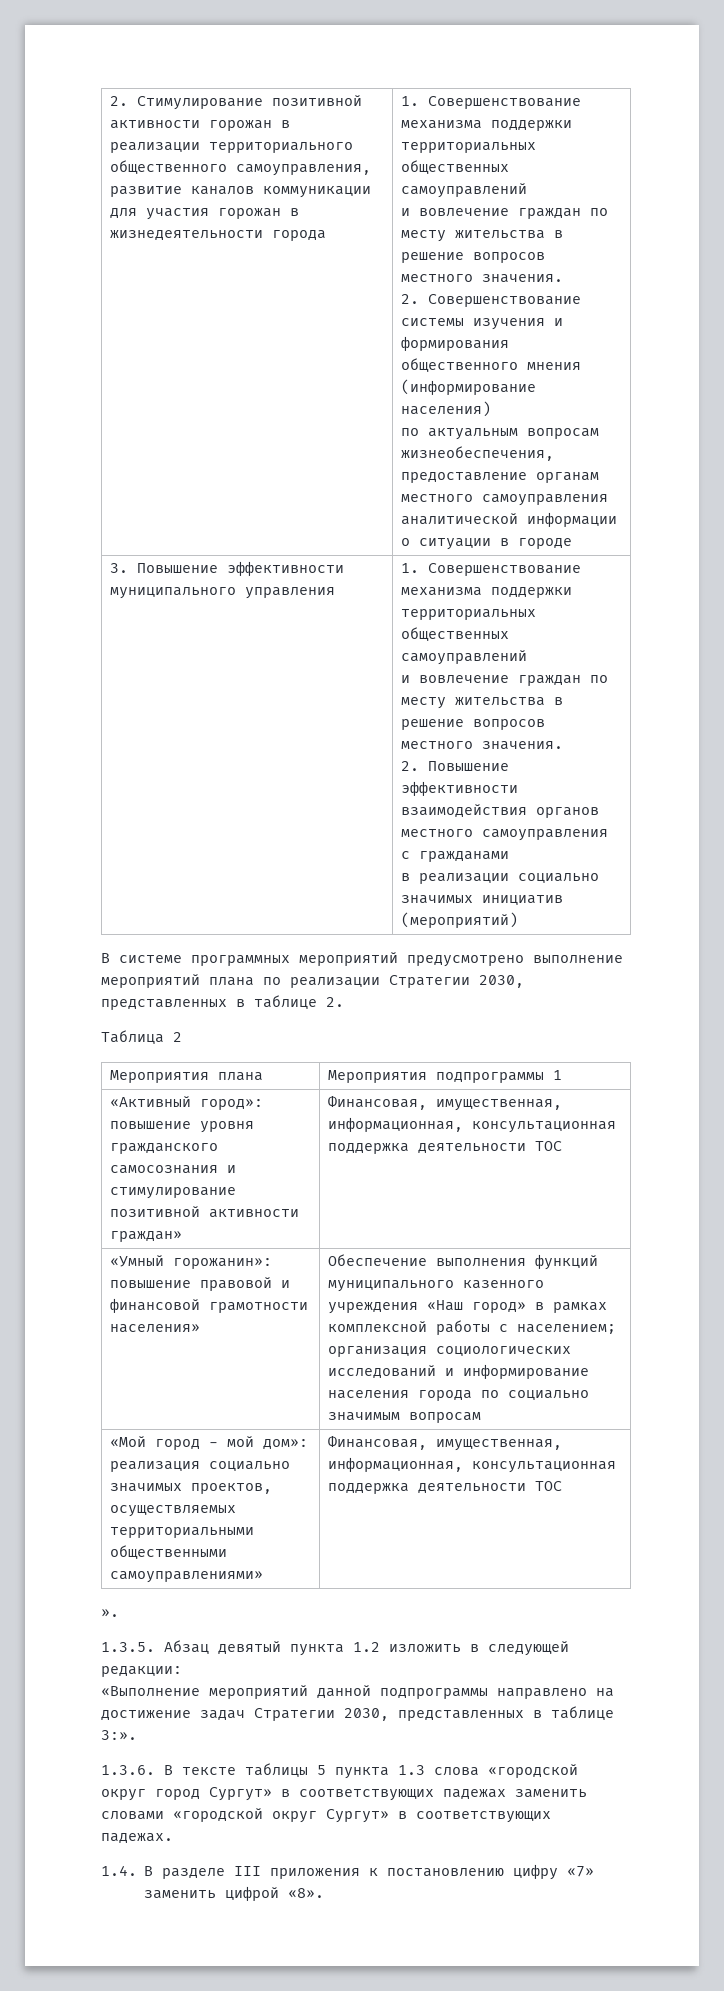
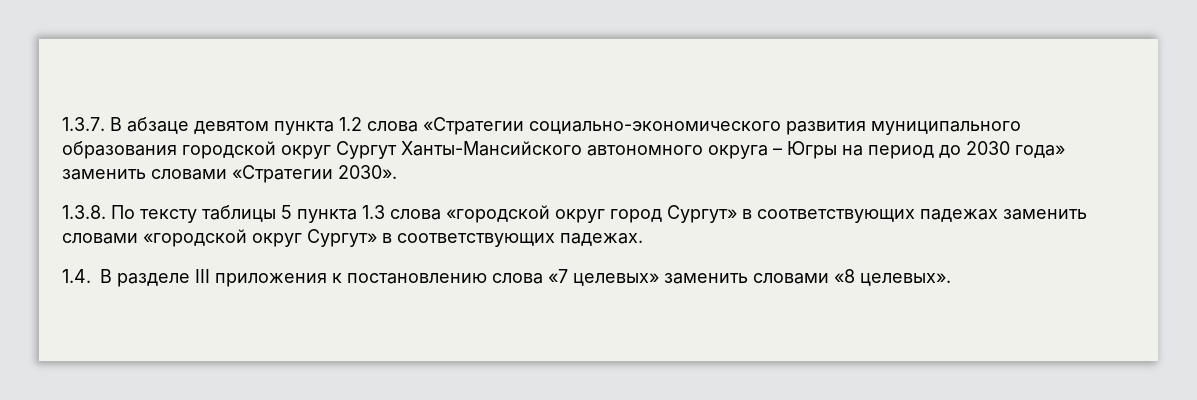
[110,95,363,110] [110,120,291,131] [110,142,354,153] [110,160,372,176] [110,186,372,198] [110,208,300,220] [110,230,327,241] [401,96,582,109] [401,120,573,131] [401,142,537,153] [401,160,510,174] [401,183,528,198] [401,208,609,219] [401,230,564,242] [401,252,546,263] [401,274,564,283] [401,294,582,307] [401,318,564,330] [401,336,510,351] [401,358,582,372] [401,379,537,395] [401,401,492,417] [401,428,600,440] [401,446,555,461] [401,472,600,483] [401,494,609,506] [401,512,618,527] [401,538,573,550] [110,561,345,576] [110,587,336,599] [401,563,582,576] [401,587,573,598] [401,609,537,620] [401,627,510,641] [401,650,528,665] [401,675,609,686] [401,697,564,709] [401,719,546,730] [401,741,564,750] [401,761,510,771] [401,781,519,796] [401,804,600,818] [401,829,609,841] [401,851,510,862] [401,873,600,884] [401,895,564,905] [401,912,519,928] [101,952,623,967] [101,974,524,988] [101,995,344,1010] [101,1030,182,1044] [110,1070,264,1083] [328,1070,563,1083] [110,1096,264,1110] [110,1121,255,1133] [110,1143,219,1154] [110,1165,237,1174] [110,1187,237,1199] [110,1206,300,1218] [110,1231,183,1242] [328,1096,563,1111] [328,1117,617,1133] [328,1141,563,1154] [110,1255,273,1269] [110,1277,291,1291] [110,1298,309,1313] [110,1324,201,1333] [328,1254,599,1270] [328,1280,545,1292] [328,1300,608,1314] [328,1320,617,1335] [328,1346,572,1357] [328,1364,590,1379] [328,1390,590,1401] [328,1412,482,1423] [110,1436,309,1450] [110,1461,291,1472] [110,1483,273,1494] [110,1505,237,1517] [110,1527,255,1538] [110,1545,228,1559] [110,1571,264,1583] [328,1436,563,1451] [328,1457,617,1473] [328,1481,563,1494] [101,1609,119,1617] [101,1640,569,1656] [101,1666,182,1677] [101,1685,614,1699] [101,1706,614,1721] [101,1730,137,1740] [101,1765,236,1775] 2. Стимулирование позитивной активности горожан в реализации территориального общественного самоуправления, развитие каналов коммуникации для участия горожан в жизнедеятельности города | 1. Совершенствование механизма поддержки территориальных общественных самоуправлений // и вовлечение граждан по месту жительства в решение вопросов местного значения. // 2. Совершенствование системы изучения и формирования общественного мнения (информирование населения) // по актуальным вопросам жизнеобеспечения, предоставление органам местного самоуправления аналитической информации о ситуации в городе // 3. Повышение эффективности муниципального управления | 1. Совершенствование механизма поддержки территориальных общественных самоуправлений // и вовлечение граждан по месту жительства в решение вопросов местного значения. // 2. Повышение эффективности взаимодействия органов местного самоуправления с гражданами // в реализации социально значимых инициатив (мероприятий) // В системе программных мероприятий предусмотрено выполнение мероприятий плана по реализации Стратегии 2030, представленных в таблице 2. // Таблица 2 // Мероприятия плана | Мероприятия подпрограммы 1 // «Активный город»: повышение уровня гражданского самосознания и стимулирование позитивной активности граждан» | Финансовая, имущественная, информационная, консультационная поддержка деятельности ТОС // «Умный горожанин»: повышение правовой и финансовой грамотности населения» | Обеспечение выполнения функций муниципального казенного учреждения «Наш город» в рамках комплексной работы с населением; организация социологических исследований и информирование населения города по социально значимым вопросам // «Мой город - мой дом»: реализация социально значимых проектов, осуществляемых территориальными общественными самоуправлениями» | Финансовая, имущественная, информационная, консультационная поддержка деятельности ТОС // ». // 1.3.5. Абзац девятый пункта 1.2 изложить в следующей редакции: // «Выполнение мероприятий данной подпрограммы направлено на достижение задач Стратегии 2030, представленных в таблице 3:». // 1.3.6. В тексте -> [62,117,1021,135] [62,141,1065,159] [62,165,397,183] [62,205,197,223] 1.3.7. В абзаце девятом пункта 1.2 слова «Стратегии социально-экономического развития муниципального образования городской округ Сургут Ханты-Мансийского автономного округа – Югры на период до 2030 года» заменить словами «Стратегии 2030». // 1.3.8. По тексту
[513,1864,595,1880] [144,1886,325,1901] цифру «7» заменить цифрой «8». -> [492,269,951,286] слова «7 целевых» заменить словами «8 целевых».

